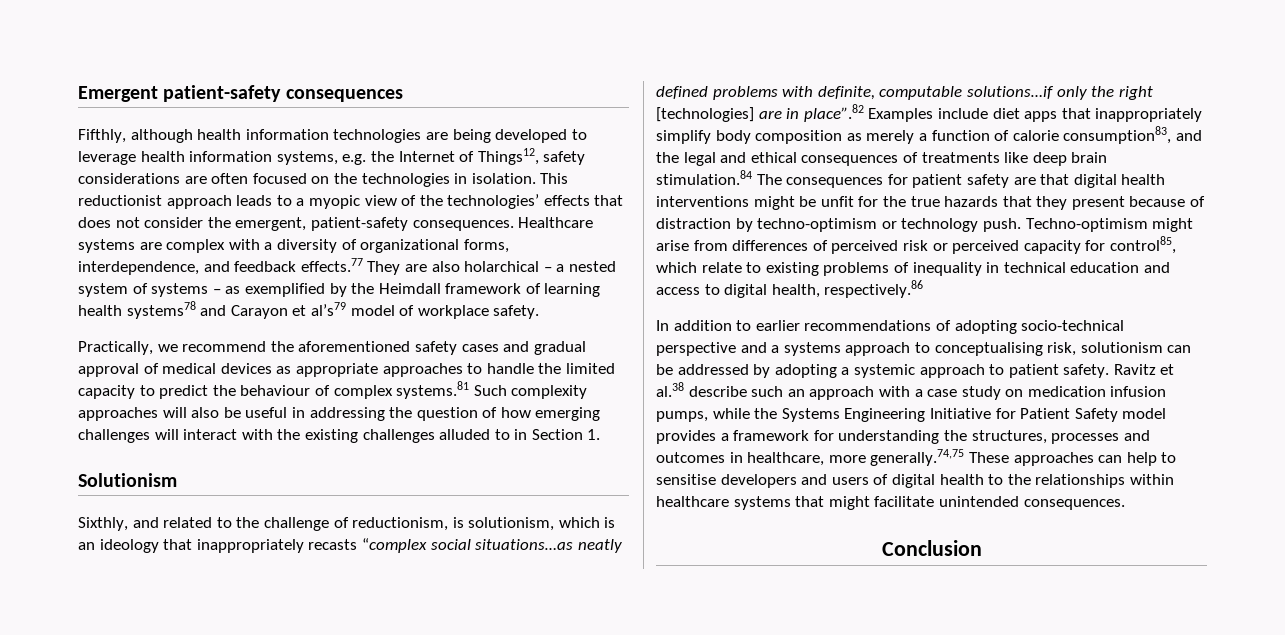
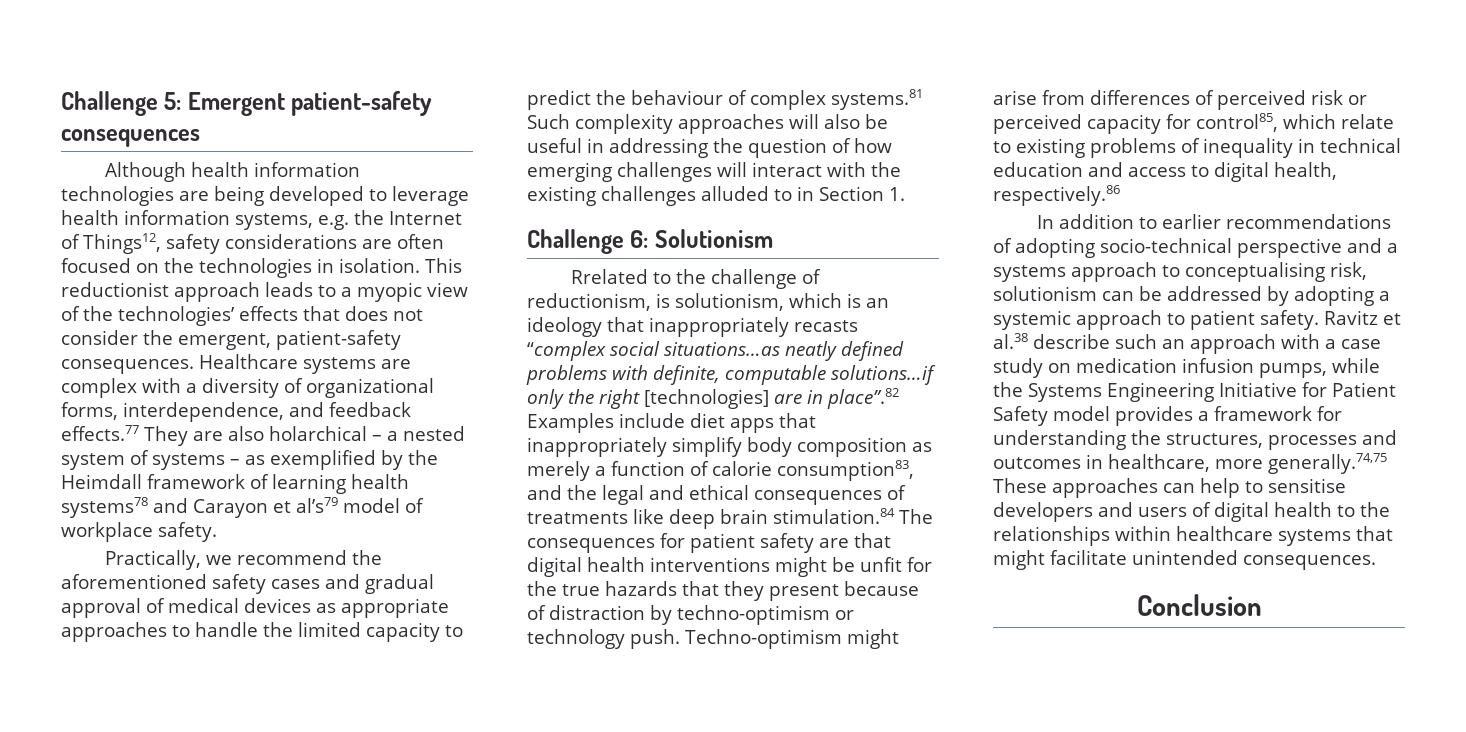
(78, 94) none -> [61,91,182,116] Challenge 5:
[78,129,193,143] Fifthly, although -> [105,162,187,182] Although
(601, 434) none -> [527,229,649,254] Challenge 6:
[78,517,213,531] Sixthly, and related -> [571,269,649,284] Rrelated

